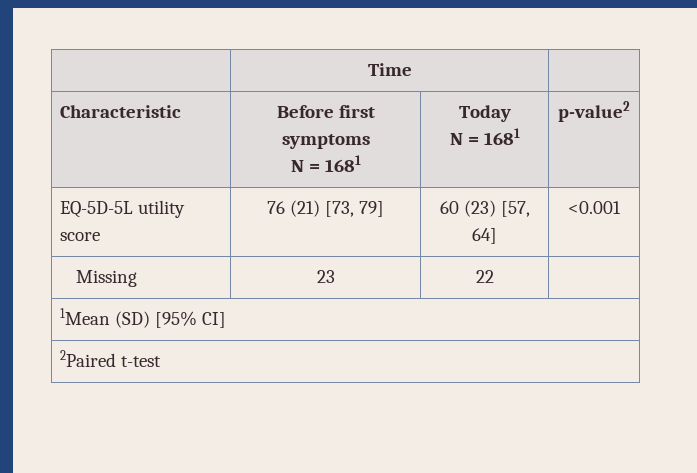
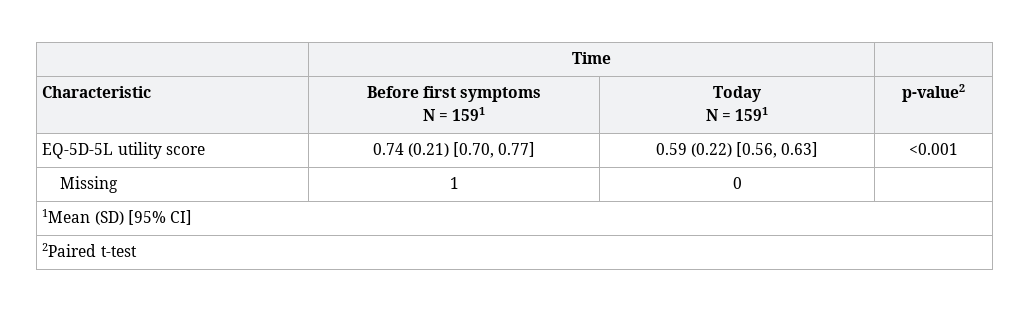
[324,155,361,172] 1681 -> [452,107,486,121] 1591
[483,128,520,145] 1681 -> [735,107,769,121] 1591
[267,200,384,217] [439,200,530,217] [472,228,497,244] 76 (21) [73, 79] | 60 (23) [57, 64] -> [372,142,536,158] [655,142,819,158] 0.74 (0.21) [0.70, 0.77] | 0.59 (0.22) [0.56, 0.63]
[316,270,335,283] [475,270,494,283] 23 | 22 -> [449,177,459,189] [732,177,742,189] 1 | 0

